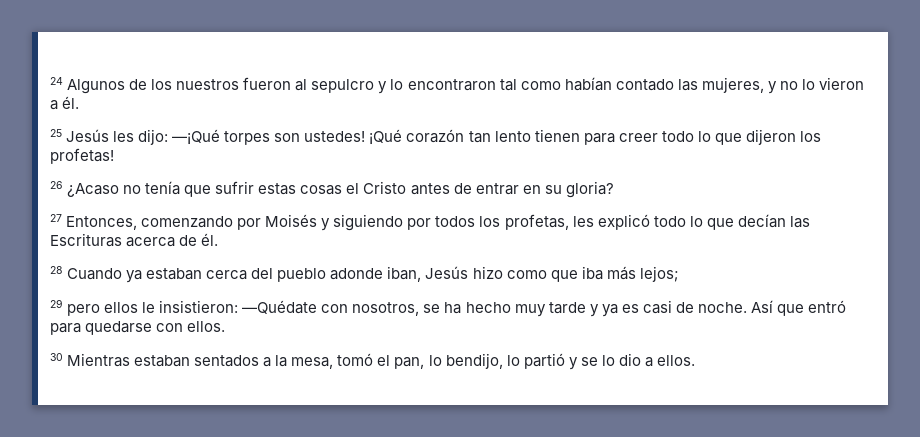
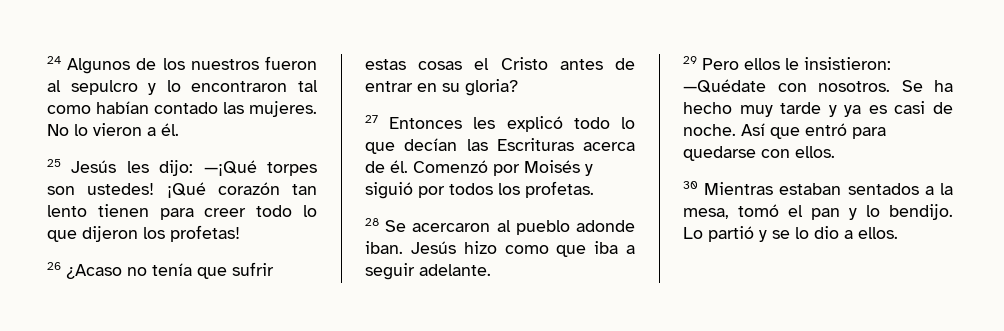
[701,77,798,94] mujeres, y no -> [249,101,317,117] [47,124,69,136] mujeres. No
[66,214,569,231] Entonces, comenzando por Moisés y siguiendo por todos los profetas, -> [389,117,463,129] Entonces
[50,266,274,283] // 28 Cuando ya estaban cerca del -> [413,160,593,176] [365,181,594,199] [365,218,511,232] Comenzó por Moisés y siguió por todos los profetas. // 28 Se acercaron al
[387,266,422,282] iban, -> [365,241,403,254] iban.
[606,266,679,282] más lejos; -> [626,245,635,254] [365,263,491,280] a seguir adelante.
[67,304,101,316] pero -> [702,58,739,70] Pero
[352,302,441,316] nosotros, se -> [818,80,923,92] nosotros. Se
[394,353,520,369] pan, lo bendijo, lo -> [811,204,953,220] [683,227,703,239] pan y lo bendijo. Lo

